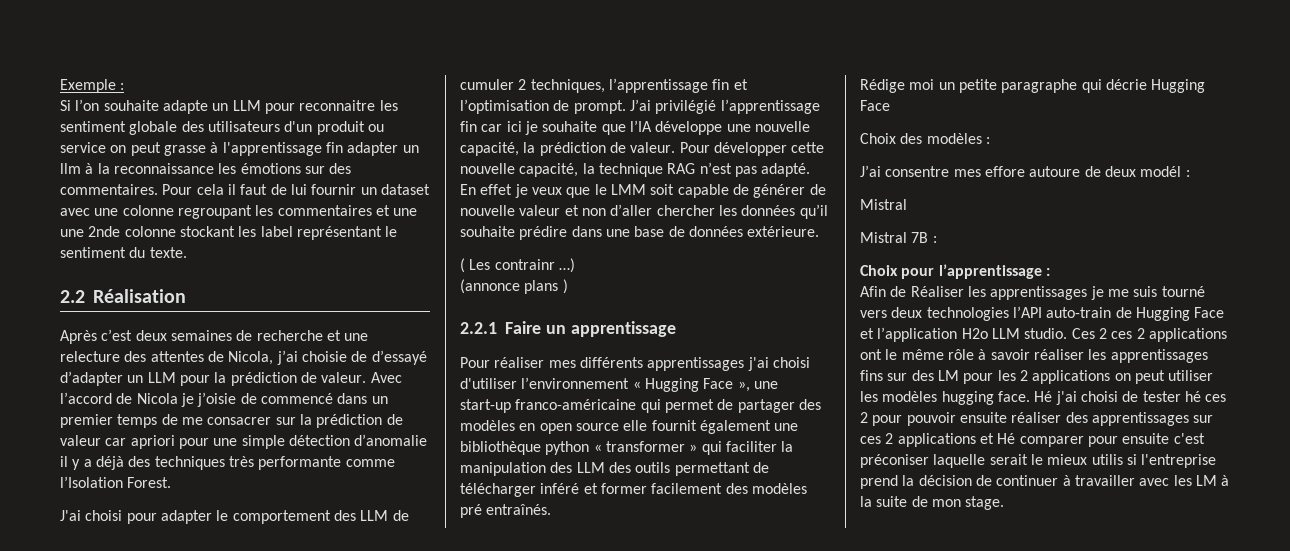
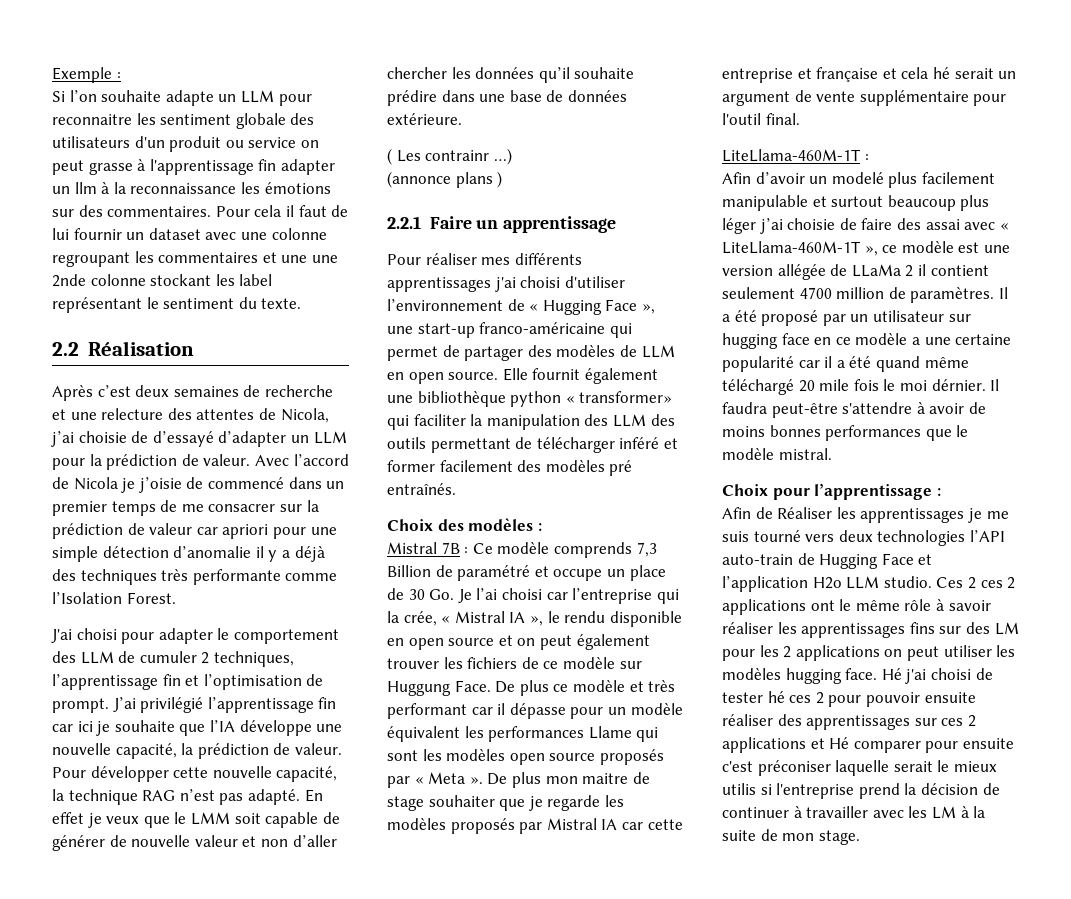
(630, 383) none -> [507,299,525,311] de
[519,420,648,434] en open source elle -> [619,345,675,358] [387,368,528,384] de LLM en open source. Elle
[605,441,698,452] transformer » -> [579,391,673,403] transformer»
[860,79,1206,93] [860,100,890,111] [860,133,990,144] [860,165,1190,177] [860,199,907,210] [860,232,937,243] Rédige moi un petite paragraphe qui décrie Hugging Face // Choix des modèles : // J’ai consentre mes effore autoure de deux modél : // Mistral // Mistral 7B : -> [387,518,542,531] [387,542,657,558] [387,565,666,581] [387,588,679,604] [387,611,682,627] [387,634,650,650] [387,657,642,669] [387,680,676,696] [387,703,683,719] [387,726,659,742] [387,749,664,765] [387,772,650,788] [387,795,624,811] [387,818,683,834] [722,67,1017,83] [722,90,1007,106] [722,113,800,125] [722,149,869,162] [722,172,995,188] [722,195,990,211] [722,218,1009,234] [722,241,1010,256] [722,264,989,280] [722,287,1008,303] [722,310,971,326] [722,333,1012,349] [722,356,969,372] [722,379,1000,395] [722,402,986,418] [722,425,969,441] [722,448,832,460] Choix des modèles : // Mistral 7B : Ce modèle comprends 7,3 Billion de paramétré et occupe un place de 30 Go. Je l’ai choisi car l’entreprise qui la crée, « Mistral IA », le rendu disponible en open source et on peut également trouver les fichiers de ce modèle sur Huggung Face. De plus ce modèle et très performant car il dépasse pour un modèle équivalent les performances Llame qui sont les modèles open source proposés par « Meta ». De plus mon maitre de stage souhaiter que je regarde les modèles proposés par Mistral IA car cette entreprise et française et cela hé serait un argument de vente supplémentaire pour l'outil final. // LiteLlama-460M-1T : // Afin d’avoir un modelé plus facilement manipulable et surtout beaucoup plus léger j’ai choisie de faire des assai avec « LiteLlama-460M-1T », ce modèle est une version allégée de LLaMa 2 il contient seulement 4700 million de paramètres. Il a été proposé par un utilisateur sur hugging face en ce modèle a une certaine popularité car il a été quand même téléchargé 20 mile fois le moi dérnier. Il faudra peut-être s'attendre à avoir de moins bonnes performances que le modèle mistral.

